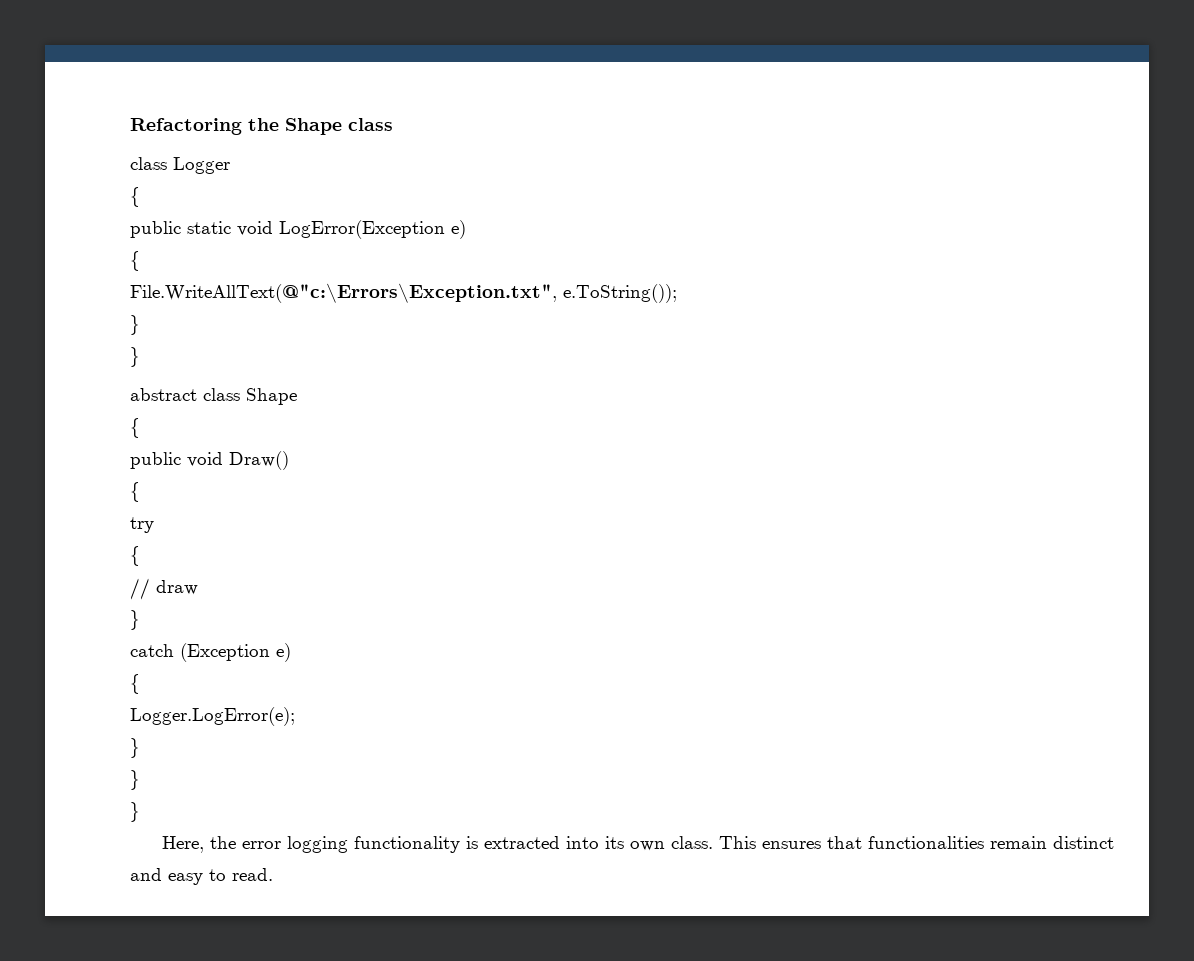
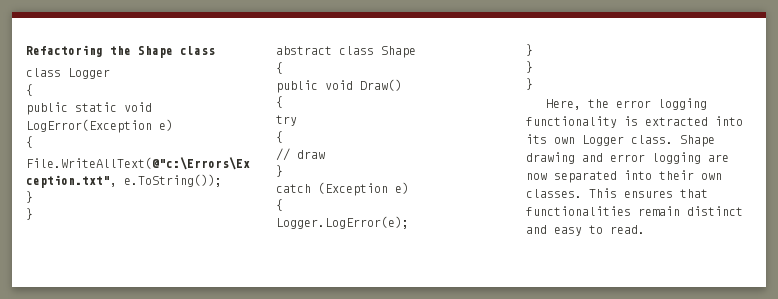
[670,836,713,849] class. -> [582,135,715,147] [526,152,729,164] [526,170,722,183] [526,189,582,198] Logger class. Shape drawing and error logging are now separated into their own classes.

